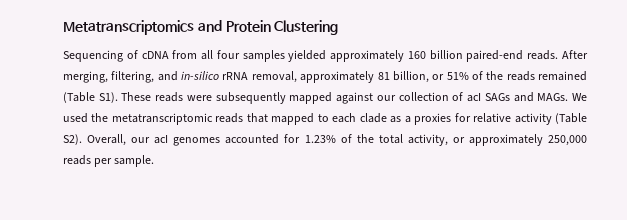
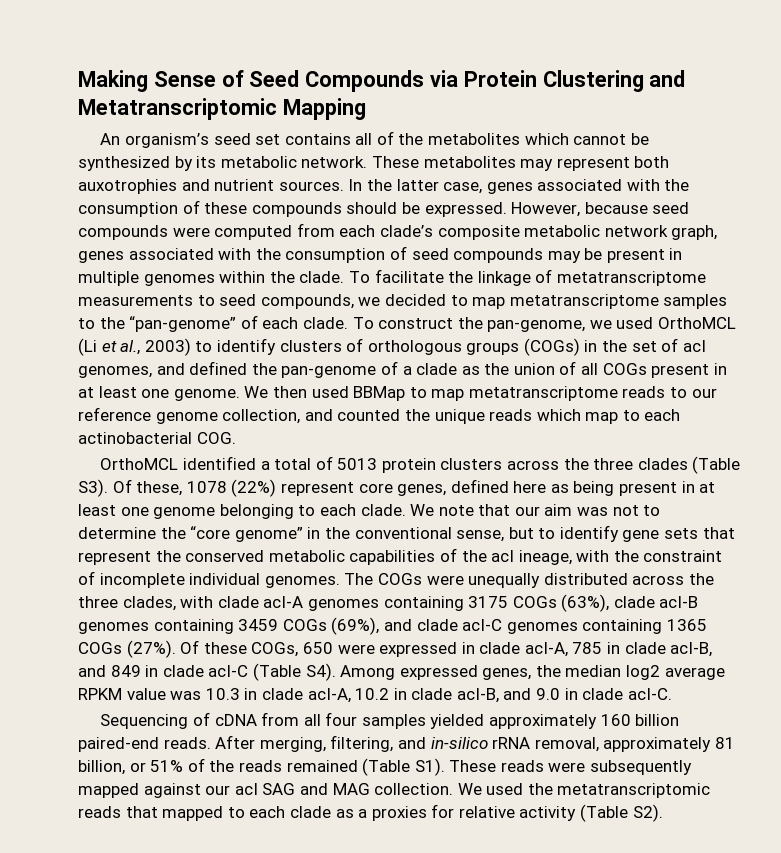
[63,20,339,35] Metatranscriptomics and Protein Clustering -> [78,70,686,92] [78,98,366,120] [100,131,649,148] [78,156,670,171] [78,179,690,194] [78,200,690,217] [78,223,718,240] [78,246,683,263] [78,269,706,286] [78,294,728,309] [78,315,737,332] [78,338,706,356] [78,361,727,378] [78,386,717,401] [78,407,681,424] [78,432,236,444] [100,456,741,474] [78,479,716,497] [78,504,661,519] [78,525,735,542] [78,548,723,565] [78,571,714,588] [78,594,699,612] [78,617,707,635] [78,640,713,658] [78,663,725,681] [78,688,672,703] Making Sense of Seed Compounds via Protein Clustering and Metatranscriptomic Mapping // An organism’s seed set contains all of the metabolites which cannot be synthesized by its metabolic network. These metabolites may represent both auxotrophies and nutrient sources. In the latter case, genes associated with the consumption of these compounds should be expressed. However, because seed compounds were computed from each clade’s composite metabolic network graph, genes associated with the consumption of seed compounds may be present in multiple genomes within the clade. To facilitate the linkage of metatranscriptome measurements to seed compounds, we decided to map metatranscriptome samples to the “pan-genome” of each clade. To construct the pan-genome, we used OrthoMCL (Li et al., 2003) to identify clusters of orthologous groups (COGs) in the set of acI genomes, and defined the pan-genome of a clade as the union of all COGs present in at least one genome. We then used BBMap to map metatranscriptome reads to our reference genome collection, and counted the unique reads which map to each actinobacterial COG. // OrthoMCL identified a total of 5013 protein clusters across the three clades (Table S3). Of these, 1078 (22%) represent core genes, defined here as being present in at least one genome belonging to each clade. We note that our aim was not to determine the “core genome” in the conventional sense, but to identify gene sets that represent the conserved metabolic capabilities of the acI ineage, with the constraint of incomplete individual genomes. The COGs were unequally distributed across the three clades, with clade acI-A genomes containing 3175 COGs (63%), clade acI-B genomes containing 3459 COGs (69%), and clade acI-C genomes containing 1365 COGs (27%). Of these COGs, 650 were expressed in clade acI-A, 785 in clade acI-B, and 849 in clade acI-C (Table S4). Among expressed genes, the median log2 average RPKM value was 10.3 in clade acI-A, 10.2 in clade acI-B, and 9.0 in clade acI-C.
[398,92,569,102] collection of acI SAGs and MAGs. -> [234,783,454,795] acI SAG and MAG collection.
[87,134,587,146] [63,155,155,167] Overall, our acI genomes accounted for 1.23% of the total activity, or approximately 250,000 reads per sample. -> (663, 813) none

